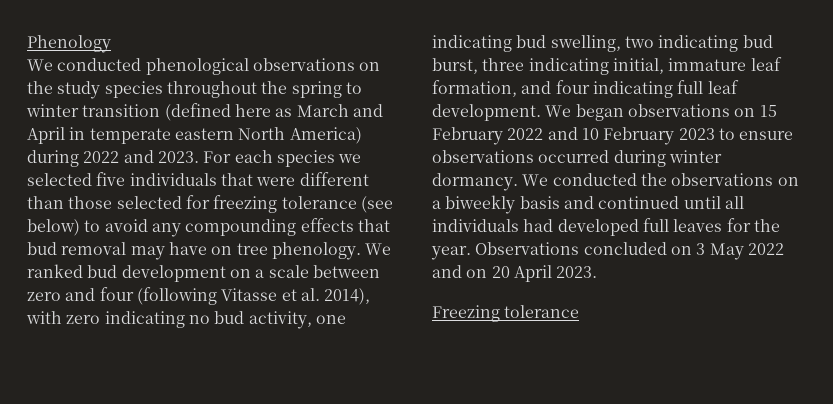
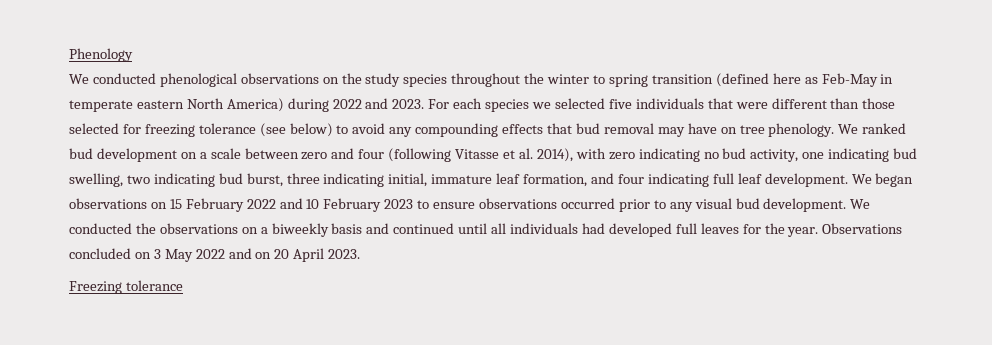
[291,81,362,98] [26,104,79,117] spring to winter -> [547,74,648,87] winter to spring
[296,104,383,117] [27,127,65,144] March and April -> [821,73,878,87] Feb-May
[613,150,722,167] [432,173,518,191] during winter dormancy. -> [618,198,847,212] prior to any visual bud development.

